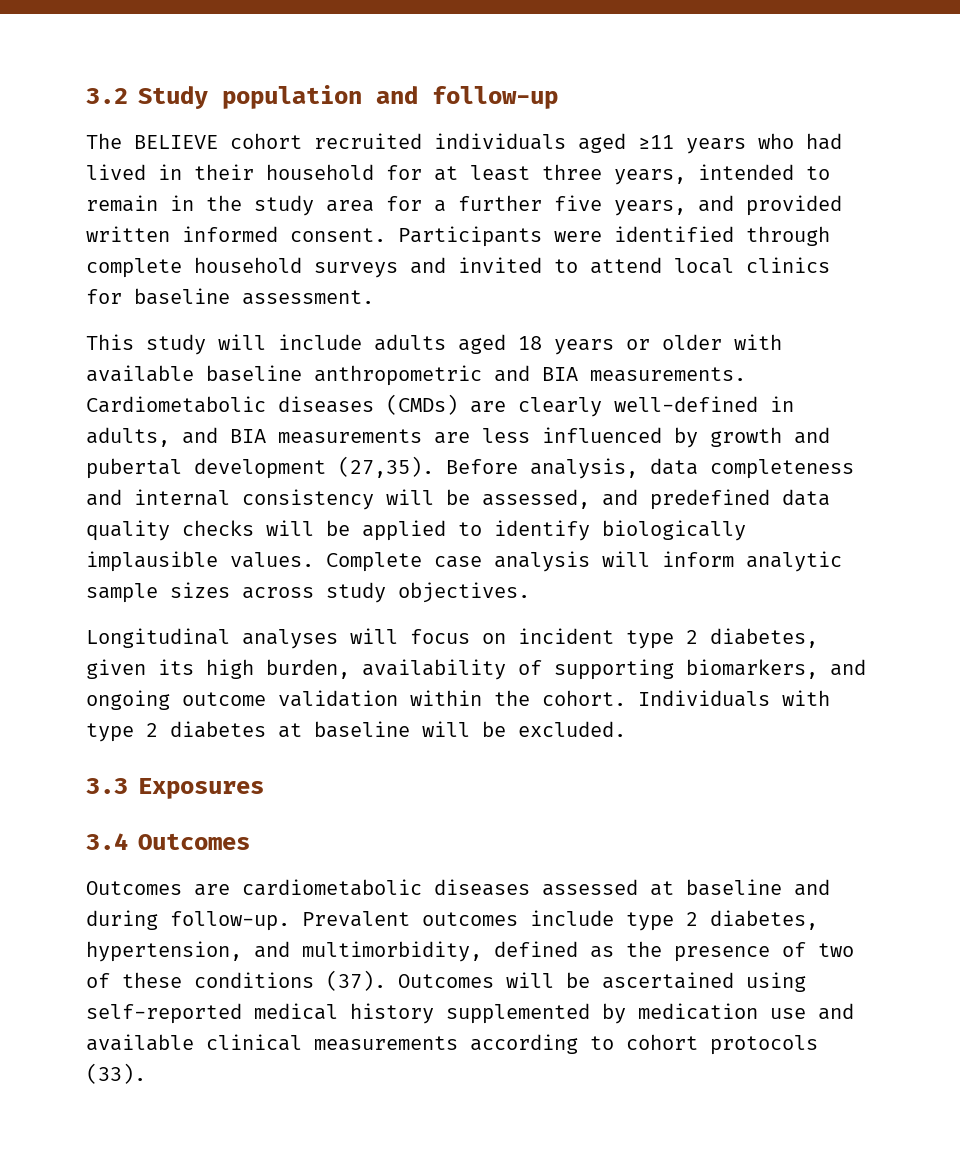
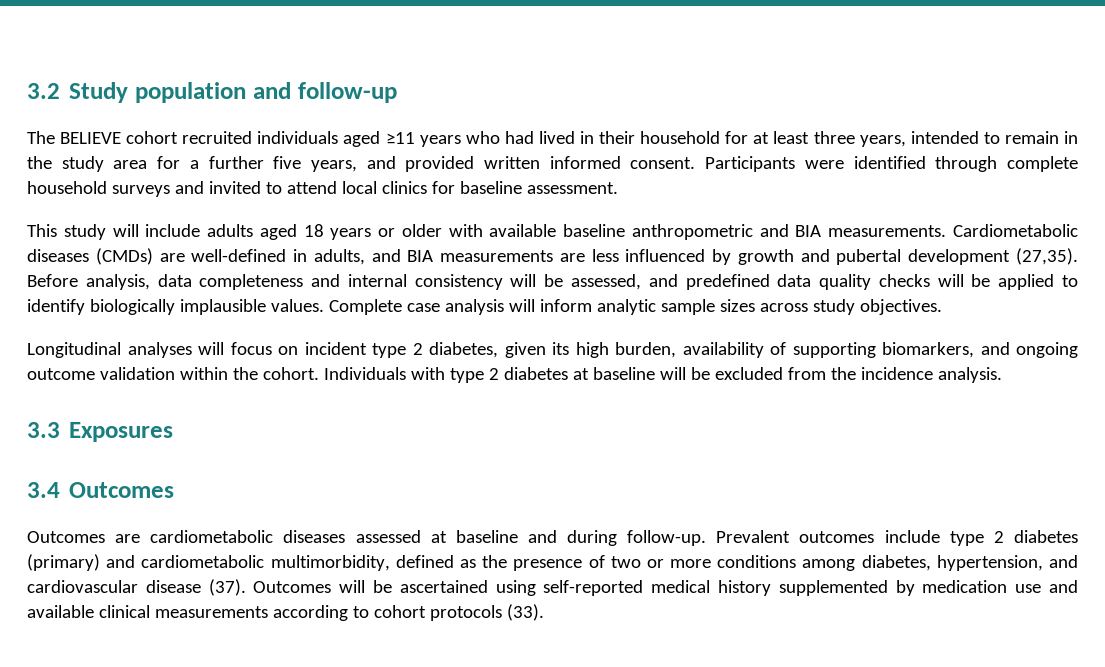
[518,397,602,417] clearly -> (185, 257) none
[518,721,626,737] excluded. -> [714,367,1002,383] excluded from the incidence analysis.
[710,910,818,930] [86,941,290,962] diabetes, hypertension, and -> [1013,530,1078,543] [27,554,265,571] diabetes (primary) and cardiometabolic
[86,972,314,988] of these conditions -> [646,555,1078,571] [27,580,201,593] or more conditions among diabetes, hypertension, and cardiovascular disease

